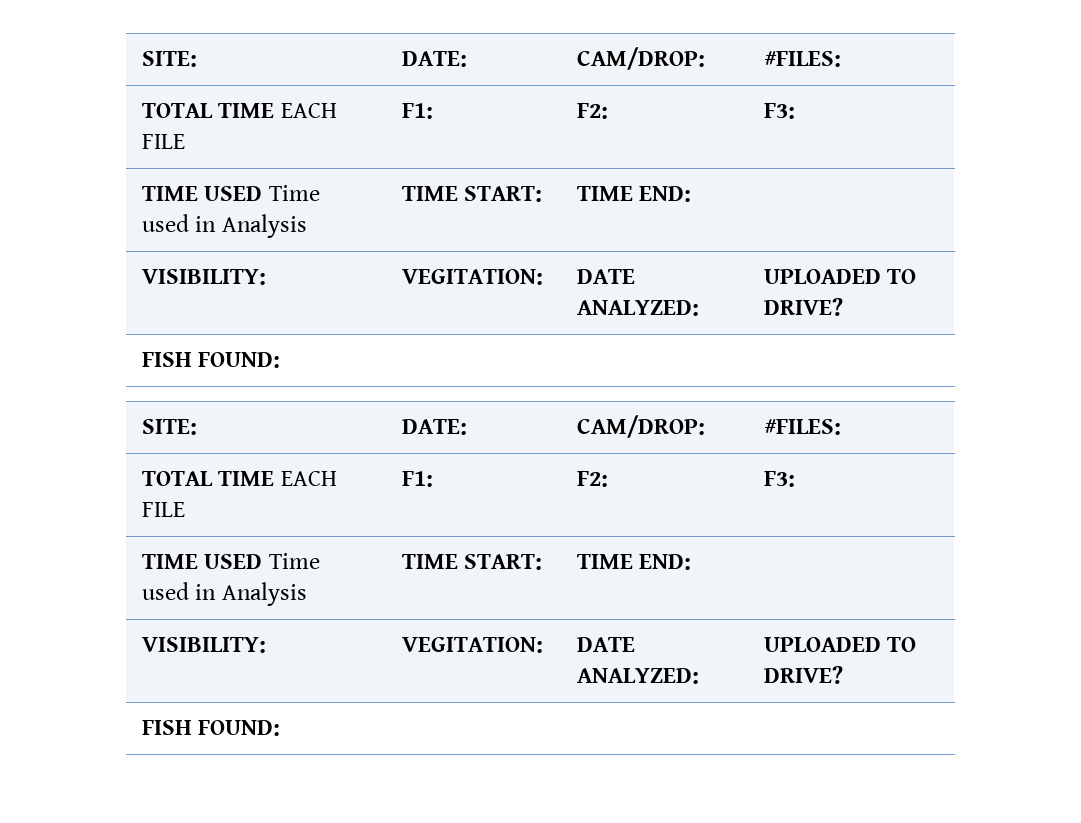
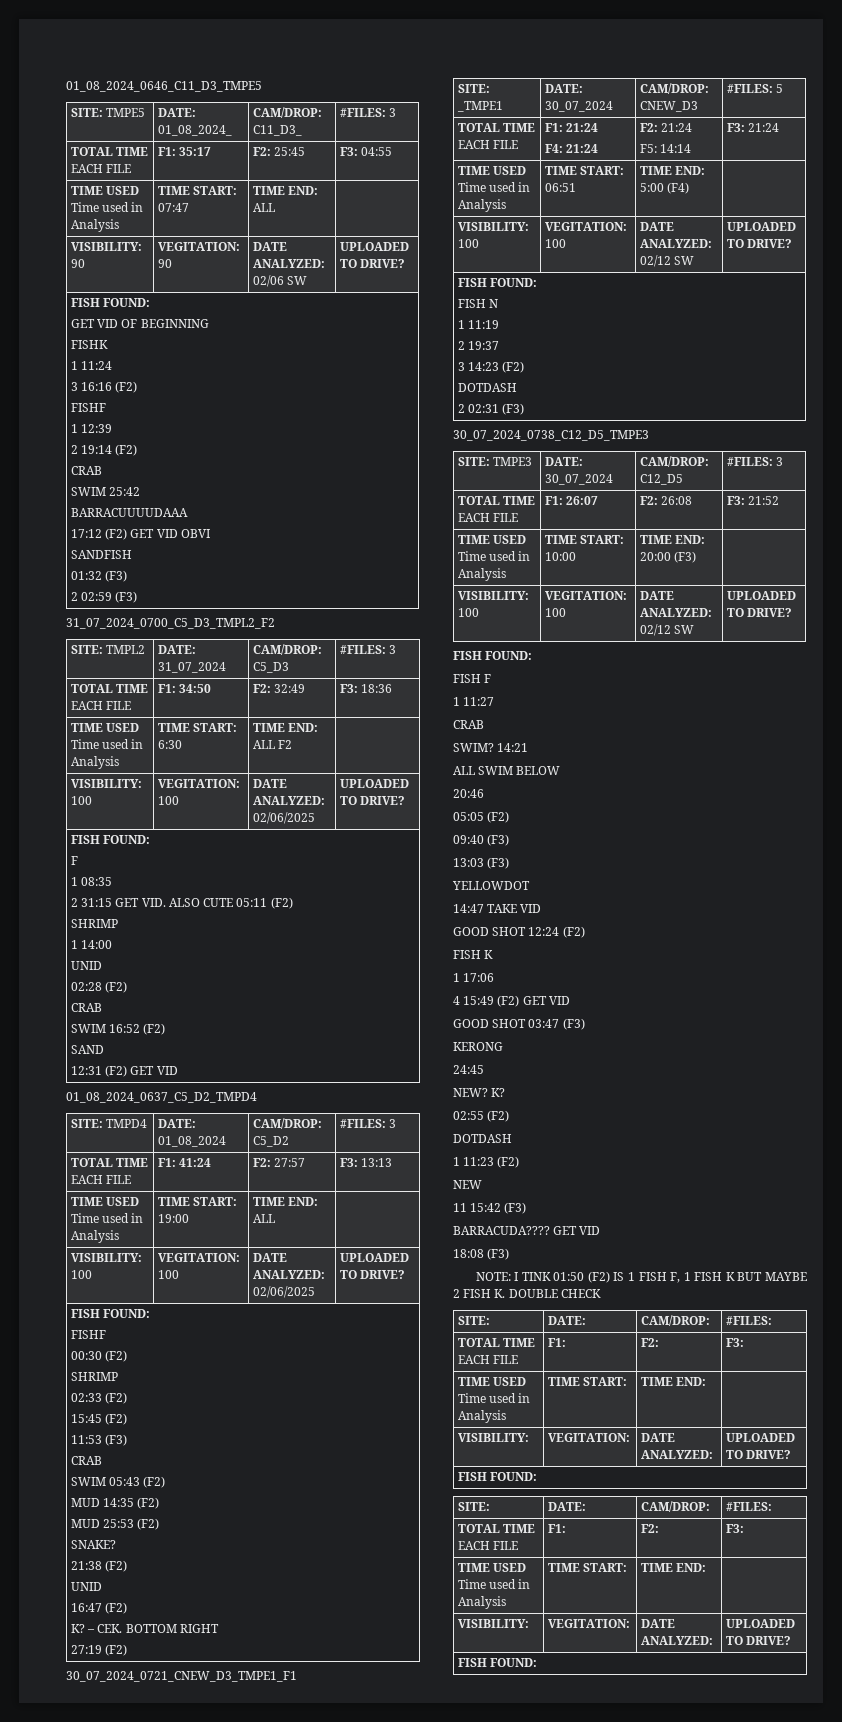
(141, 59) none -> [66,81,262,92] [71,108,146,117] [158,108,197,117] [158,125,233,136] [253,107,323,118] [253,125,303,136] [340,108,397,117] [71,147,149,156] [71,164,132,173] [158,147,212,156] [253,147,306,156] [340,147,393,156] [71,186,140,195] [71,202,144,212] [71,219,120,232] [158,186,238,195] [158,203,190,212] [253,186,319,195] [253,203,276,212] [71,242,143,251] [71,259,86,268] [158,242,241,251] [158,259,173,268] [253,242,288,251] [253,259,326,268] [253,275,308,287] [340,242,410,251] [340,259,406,268] [71,298,151,307] [71,319,209,328] [71,340,109,349] [71,361,113,370] [71,381,138,393] [71,403,107,412] [71,424,113,433] [71,444,138,456] [71,466,103,475] [71,487,141,496] [71,508,189,517] [71,528,210,540] [71,550,133,559] [71,570,128,582] [71,591,138,603] [66,618,275,629] [71,645,146,654] [158,645,197,654] [158,662,227,673] [253,644,323,655] [253,662,290,673] [340,645,397,654] [71,684,149,693] [71,701,132,710] [158,684,212,693] [253,684,306,693] [340,684,393,693] [71,723,140,732] [71,739,144,749] [71,756,120,769] [158,723,238,732] [158,740,183,749] [253,723,319,732] [253,740,293,749] [71,779,143,788] [71,796,93,805] [158,779,241,788] [158,796,180,805] [253,779,288,788] [253,796,326,805] [253,812,316,824] [340,779,410,788] [340,796,406,805] [71,835,151,844] [71,856,79,865] [71,877,113,886] [71,897,293,909] [71,919,119,928] [71,940,113,949] [71,961,103,970] [71,981,128,993] [71,1003,103,1012] [71,1023,166,1035] [71,1045,105,1054] [71,1065,178,1077] [66,1092,257,1103] [71,1119,148,1128] [158,1119,197,1128] [158,1136,227,1147] [253,1118,323,1129] [253,1136,290,1147] [340,1119,397,1128] [71,1158,149,1167] [71,1175,132,1184] [158,1158,212,1167] [253,1158,306,1167] [340,1158,393,1167] [71,1197,140,1206] [71,1213,144,1223] [71,1230,120,1243] [158,1197,238,1206] [158,1214,190,1223] [253,1197,319,1206] [253,1214,276,1223] [71,1253,143,1262] [71,1270,93,1279] [158,1253,241,1262] [158,1270,180,1279] [253,1253,288,1262] [253,1270,326,1279] [253,1286,316,1298] [340,1253,410,1262] [340,1270,406,1279] [71,1309,151,1318] [71,1330,107,1339] [71,1350,128,1362] [71,1372,119,1381] [71,1392,128,1404] [71,1413,128,1425] [71,1434,128,1446] [71,1456,103,1465] [71,1476,166,1488] [71,1497,160,1509] [71,1518,160,1530] [71,1540,117,1549] [71,1560,128,1572] [71,1582,103,1591] [71,1602,128,1614] [71,1624,219,1633] [71,1644,128,1656] [66,1671,297,1682] [458,84,491,93] [457,101,504,112] [545,84,584,93] [545,101,614,112] [640,83,710,94] [640,101,699,112] [727,84,784,93] [458,123,536,132] [458,140,519,149] [545,123,599,132] [545,144,599,153] [640,123,693,132] [640,144,692,153] [727,123,780,132] [458,166,527,175] [458,182,531,192] [458,199,507,212] [545,166,625,175] [545,183,577,192] [640,166,706,175] [640,182,690,194] [458,222,530,231] [458,239,480,248] [545,222,628,231] [545,239,567,248] [640,222,675,231] [640,239,713,248] [640,255,695,267] [727,222,797,231] [727,239,793,248] [458,278,538,287] [458,299,499,308] [458,320,500,329] [458,341,500,350] [458,361,525,373] [458,383,518,392] [458,403,525,415] [453,430,649,441] [458,457,533,466] [545,457,584,466] [545,474,614,485] [640,456,710,467] [640,474,684,485] [727,457,784,466] [458,496,536,505] [458,513,519,522] [545,496,599,505] [640,496,693,505] [727,496,780,505] [458,535,527,544] [458,551,531,561] [458,568,507,581] [545,535,625,544] [545,552,577,561] [640,535,706,544] [640,551,697,563] [458,591,530,600] [458,608,480,617] [545,591,628,600] [545,608,567,617] [640,591,675,600] [640,608,713,617] [640,624,695,636] [727,591,797,600] [727,608,793,617] [453,651,533,660] [453,674,492,683] [453,697,495,706] [453,720,484,729] [453,743,529,752] [453,766,561,775] [453,789,484,798] [453,811,510,823] [453,834,510,846] [453,857,510,869] [452,881,530,890] [453,904,542,913] [453,926,585,938] [453,950,494,959] [453,973,495,982] [453,995,570,1007] [453,1018,585,1030] [453,1042,503,1051] [453,1065,484,1074] [453,1088,506,1097] [453,1110,510,1122] [453,1134,512,1143] [453,1156,520,1168] [453,1180,482,1189] [453,1202,527,1214] [453,1226,601,1235] [453,1248,510,1260] [475,1271,807,1283] [453,1289,601,1298] 01_08_2024_0646_C11_D3_TMPE5 // SITE: TMPE5 | DATE: 01_08_2024_ | CAM/DROP: C11_D3_ | #FILES: 3 // TOTAL TIME EACH FILE | F1: 35:17 | F2: 25:45 | F3: 04:55 // TIME USED Time used in Analysis | TIME START: 07:47 | TIME END: ALL | // VISIBILITY: 90 | VEGITATION: 90 | DATE ANALYZED: 02/06 SW | UPLOADED TO DRIVE? // FISH FOUND: // GET VID OF BEGINNING // FISHK // 1 11:24 // 3 16:16 (F2) // FISHF // 1 12:39 // 2 19:14 (F2) // CRAB // SWIM 25:42 // BARRACUUUUDAAA // 17:12 (F2) GET VID OBVI // SANDFISH // 01:32 (F3) // 2 02:59 (F3) // 31_07_2024_0700_C5_D3_TMPL2_F2 // SITE: TMPL2 | DATE: 31_07_2024 | CAM/DROP: C5_D3 | #FILES: 3 // TOTAL TIME EACH FILE | F1: 34:50 | F2: 32:49 | F3: 18:36 // TIME USED Time used in Analysis | TIME START: 6:30 | TIME END: ALL F2 | // VISIBILITY: 100 | VEGITATION: 100 | DATE ANALYZED: 02/06/2025 | UPLOADED TO DRIVE? // FISH FOUND: // F // 1 08:35 // 2 31:15 GET VID. ALSO CUTE 05:11 (F2) // SHRIMP // 1 14:00 // UNID // 02:28 (F2) // CRAB // SWIM 16:52 (F2) // SAND // 12:31 (F2) GET VID // 01_08_2024_0637_C5_D2_TMPD4 // SITE: TMPD4 | DATE: 01_08_2024 | CAM/DROP: C5_D2 | #FILES: 3 // TOTAL TIME EACH FILE | F1: 41:24 | F2: 27:57 | F3: 13:13 // TIME USED Time used in Analysis | TIME START: 19:00 | TIME END: ALL | // VISIBILITY: 100 | VEGITATION: 100 | DATE ANALYZED: 02/06/2025 | UPLOADED TO DRIVE? // FISH FOUND: // FISHF // 00:30 (F2) // SHRIMP // 02:33 (F2) // 15:45 (F2) // 11:53 (F3) // CRAB // SWIM 05:43 (F2) // MUD 14:35 (F2) // MUD 25:53 (F2) // SNAKE? // 21:38 (F2) // UNID // 16:47 (F2) // K? – CEK. BOTTOM RIGHT // 27:19 (F2) // 30_07_2024_0721_CNEW_D3_TMPE1_F1 // SITE: _TMPE1 | DATE: 30_07_2024 | CAM/DROP: CNEW_D3 | #FILES: 5 // TOTAL TIME EACH FILE | F1: 21:24 // F4: 21:24 | F2: 21:24 // F5: 14:14 | F3: 21:24 // TIME USED Time used in Analysis | TIME START: 06:51 | TIME END: 5:00 (F4) | // VISIBILITY: 100 | VEGITATION: 100 | DATE ANALYZED: 02/12 SW | UPLOADED TO DRIVE? // FISH FOUND: // FISH N // 1 11:19 // 2 19:37 // 3 14:23 (F2) // DOTDASH // 2 02:31 (F3) // 30_07_2024_0738_C12_D5_TMPE3 // SITE: TMPE3 | DATE: 30_07_2024 | CAM/DROP: C12_D5 | #FILES: 3 // TOTAL TIME EACH FILE | F1: 26:07 | F2: 26:08 | F3: 21:52 // TIME USED Time used in Analysis | TIME START: 10:00 | TIME END: 20:00 (F3) | // VISIBILITY: 100 | VEGITATION: 100 | DATE ANALYZED: 02/12 SW | UPLOADED TO DRIVE? // FISH FOUND: // FISH F // 1 11:27 // CRAB // SWIM? 14:21 // ALL SWIM BELOW // 20:46 // 05:05 (F2) // 09:40 (F3) // 13:03 (F3) // YELLOWDOT // 14:47 TAKE VID // GOOD SHOT 12:24 (F2) // FISH K // 1 17:06 // 4 15:49 (F2) GET VID // GOOD SHOT 03:47 (F3) // KERONG // 24:45 // NEW? K? // 02:55 (F2) // DOTDASH // 1 11:23 (F2) // NEW // 11 15:42 (F3) // BARRACUDA???? GET VID // 18:08 (F3) // NOTE: I TINK 01:50 (F2) IS 1 FISH F, 1 FISH K BUT MAYBE 2 FISH K. DOUBLE CHECK //

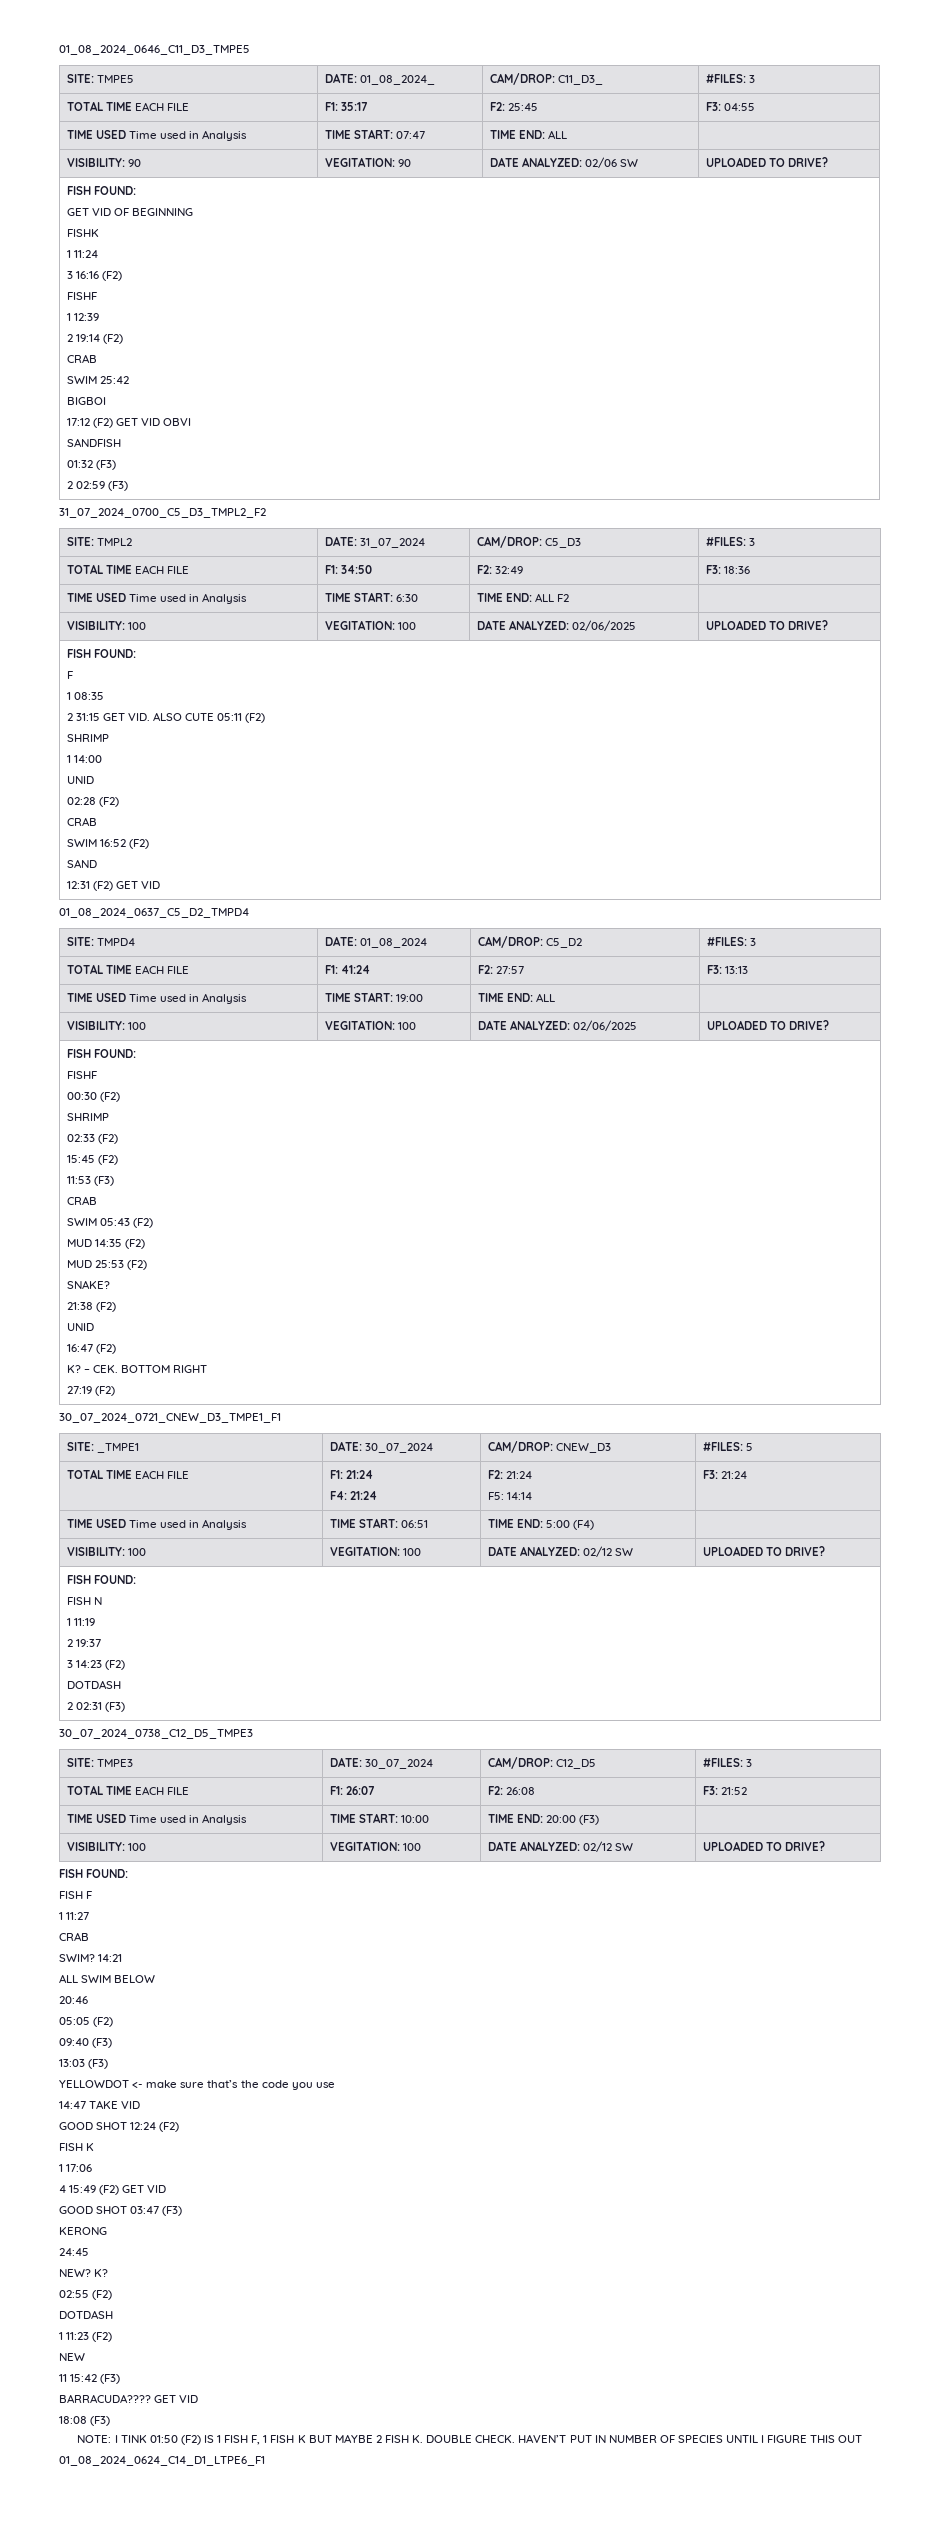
[71,508,189,517] BARRACUUUUDAAA -> [66,397,106,405] BIGBOI
(530, 885) none -> [132,2080,335,2090] <- make sure that’s the code you use
[560,1289,601,1298] [458,1316,491,1325] [548,1316,587,1325] [641,1315,711,1326] [726,1316,773,1325] [458,1338,536,1347] [458,1355,519,1364] [548,1338,567,1347] [641,1338,660,1347] [726,1338,745,1347] [458,1377,527,1386] [458,1393,531,1403] [458,1410,507,1423] [548,1377,628,1386] [641,1377,707,1386] [458,1433,530,1442] [548,1433,631,1442] [641,1433,676,1442] [641,1450,714,1459] [726,1433,796,1442] [726,1450,792,1459] [458,1472,538,1481] [458,1502,491,1511] [548,1502,587,1511] [641,1501,711,1512] [726,1502,773,1511] [458,1524,536,1533] [458,1541,519,1550] [548,1524,567,1533] [641,1524,660,1533] [726,1524,745,1533] [458,1563,527,1572] [458,1579,531,1589] [458,1596,507,1609] [548,1563,628,1572] [641,1563,707,1572] [458,1619,530,1628] [548,1619,631,1628] [641,1619,676,1628] [641,1636,714,1645] [726,1619,796,1628] [726,1636,792,1645] [458,1658,538,1667] CHECK // SITE: | DATE: | CAM/DROP: | #FILES: // TOTAL TIME EACH FILE | F1: | F2: | F3: // TIME USED Time used in Analysis | TIME START: | TIME END: | // VISIBILITY: | VEGITATION: | DATE ANALYZED: | UPLOADED TO DRIVE? // FISH FOUND: // SITE: | DATE: | CAM/DROP: | #FILES: // TOTAL TIME EACH FILE | F1: | F2: | F3: // TIME USED Time used in Analysis | TIME START: | TIME END: | // VISIBILITY: | VEGITATION: | DATE ANALYZED: | UPLOADED TO DRIVE? // FISH FOUND: -> [475,2434,863,2443] [59,2456,265,2466] CHECK. HAVEN’T PUT IN NUMBER OF SPECIES UNTIL I FIGURE THIS OUT // 01_08_2024_0624_C14_D1_LTPE6_F1

